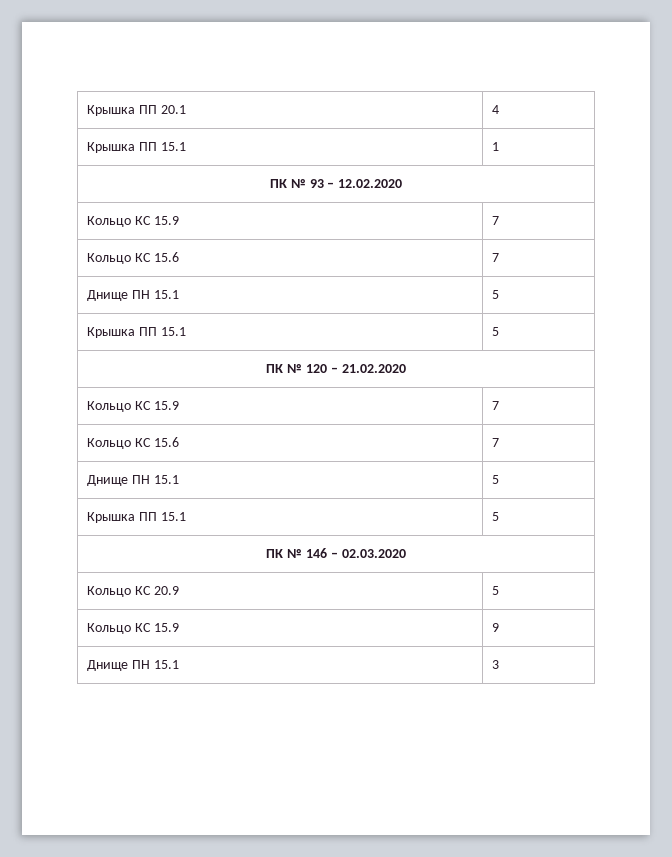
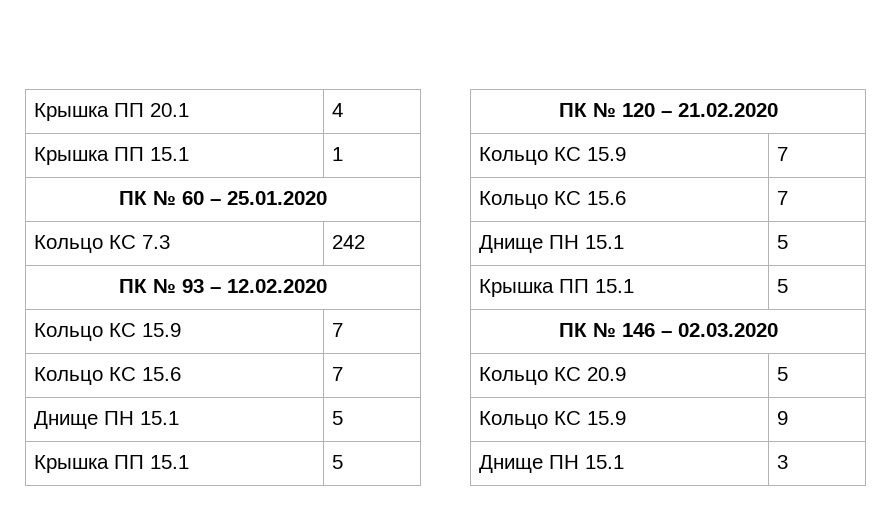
(500, 146) none -> [119,191,327,205] [34,235,171,253] [332,235,366,249] // ПК № 60 – 25.01.2020 // Кольцо КС 7.3 | 242

